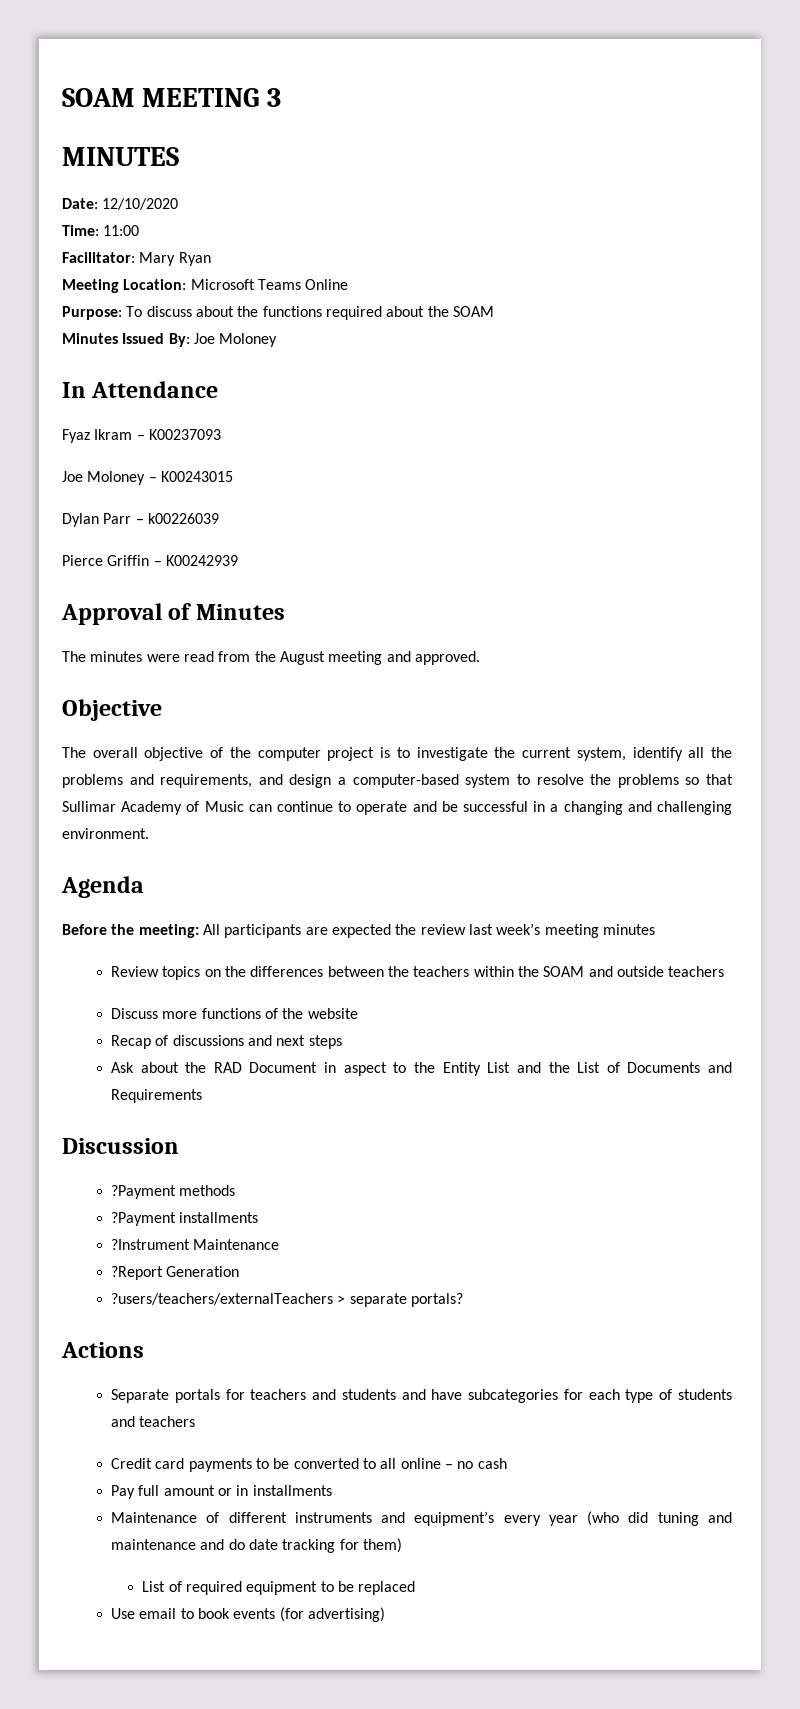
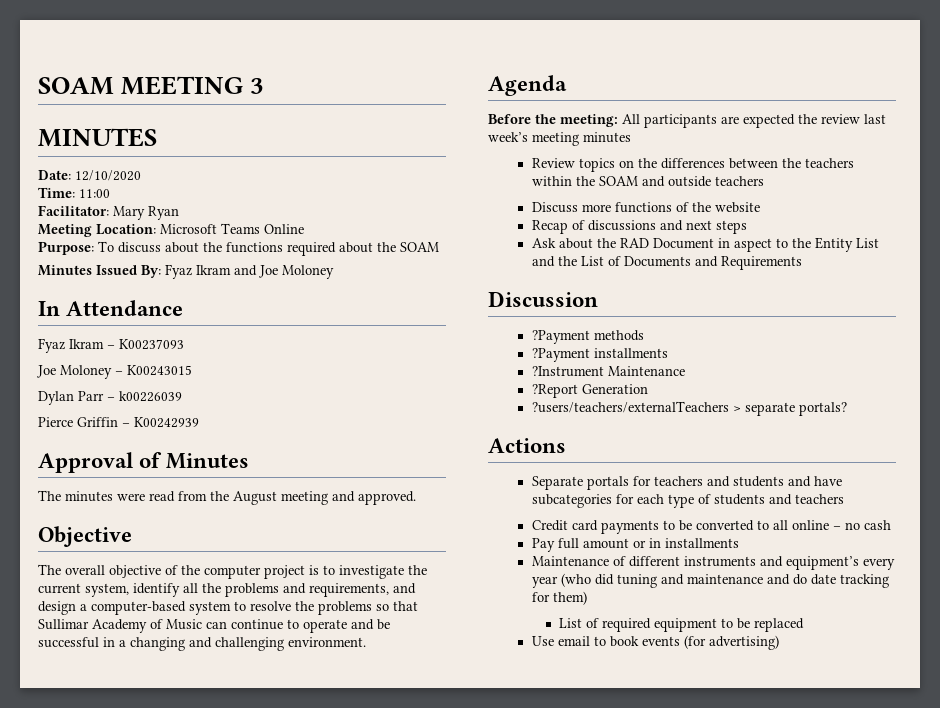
(190, 340) none -> [165,264,257,279] Fyaz Ikram and

